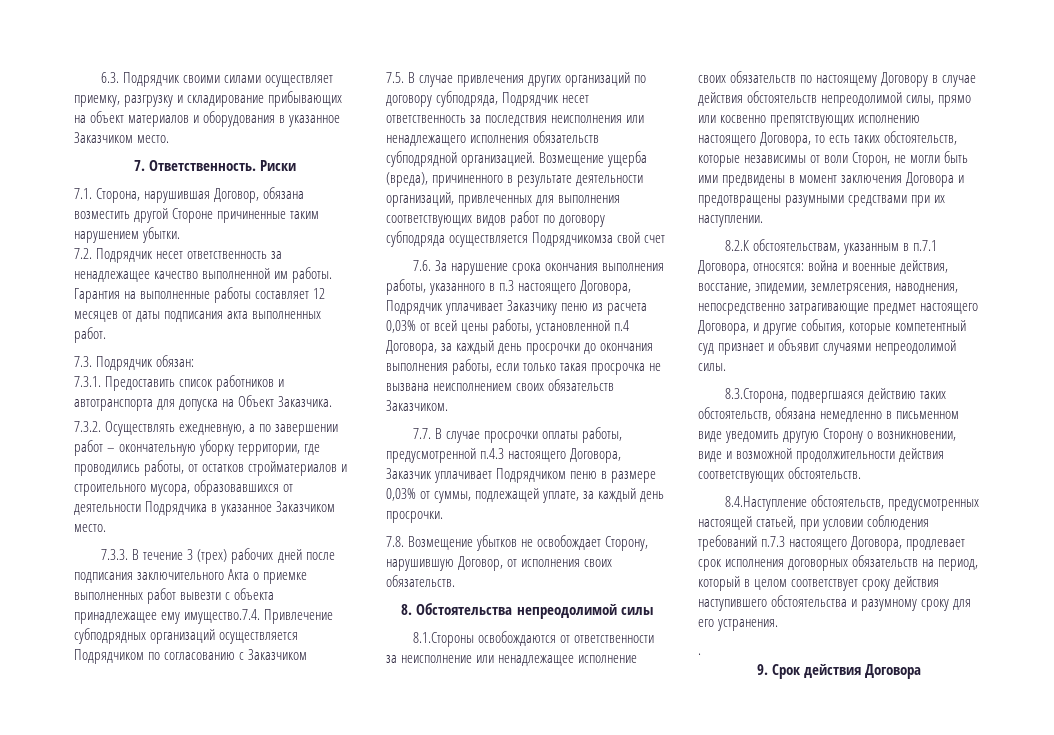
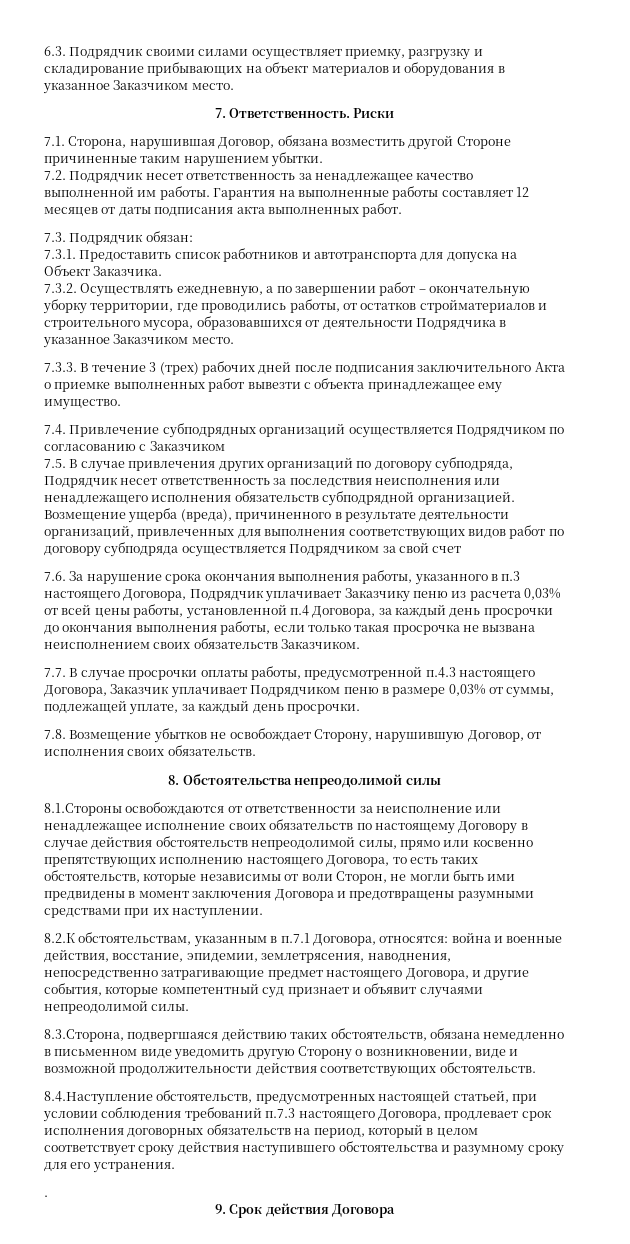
[184,609,261,624] имущество.7.4. -> [44,399,121,410] [44,424,66,435] имущество. // 7.4.
[532,232,614,247] Подрядчикомза -> [289,544,396,556] Подрядчиком за

